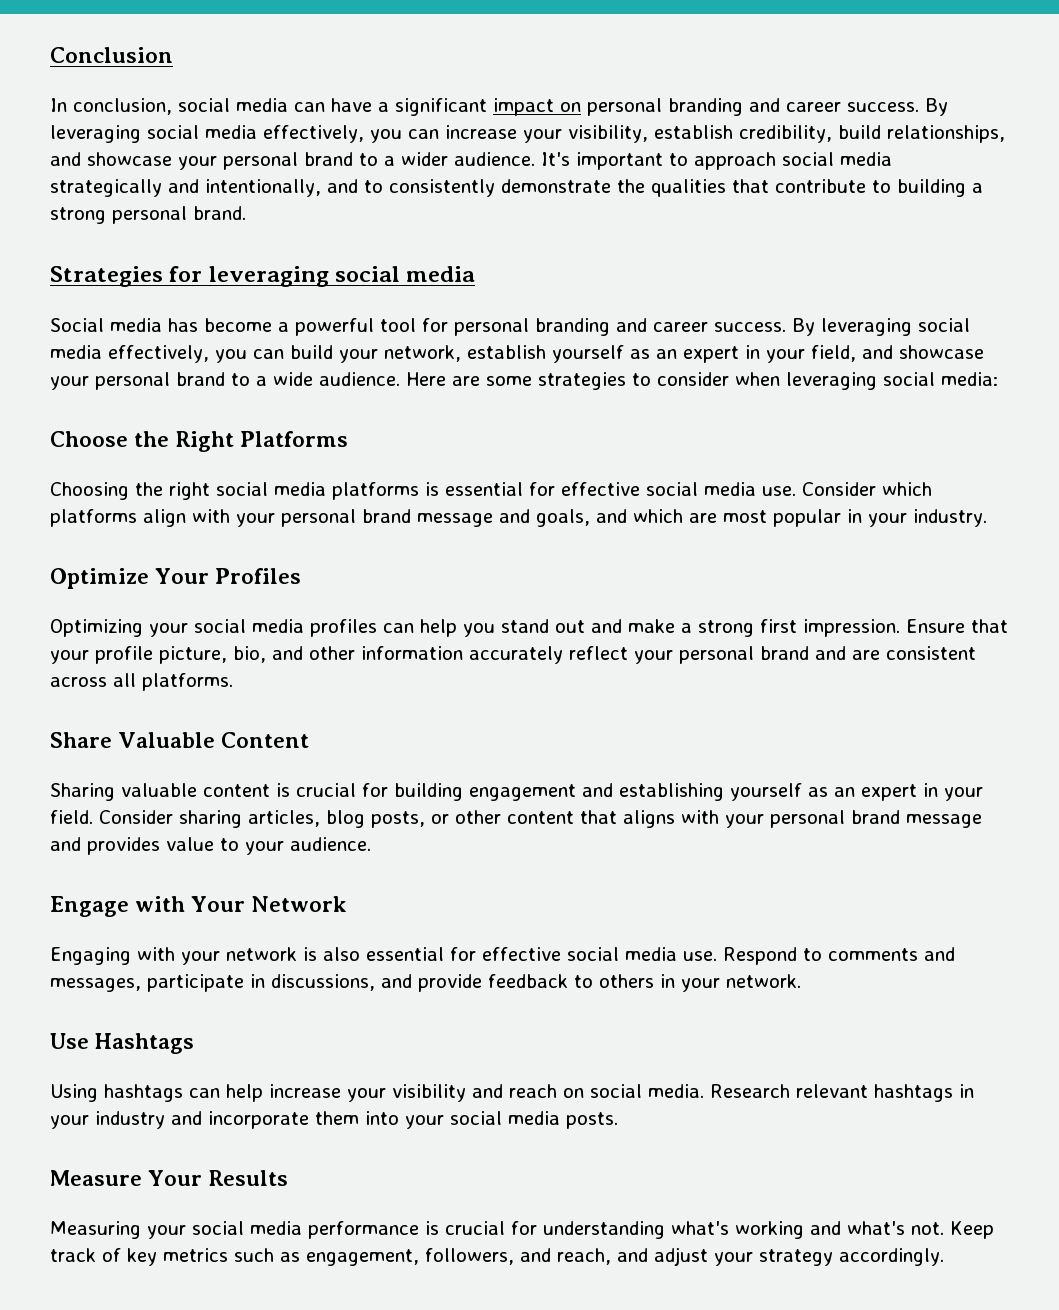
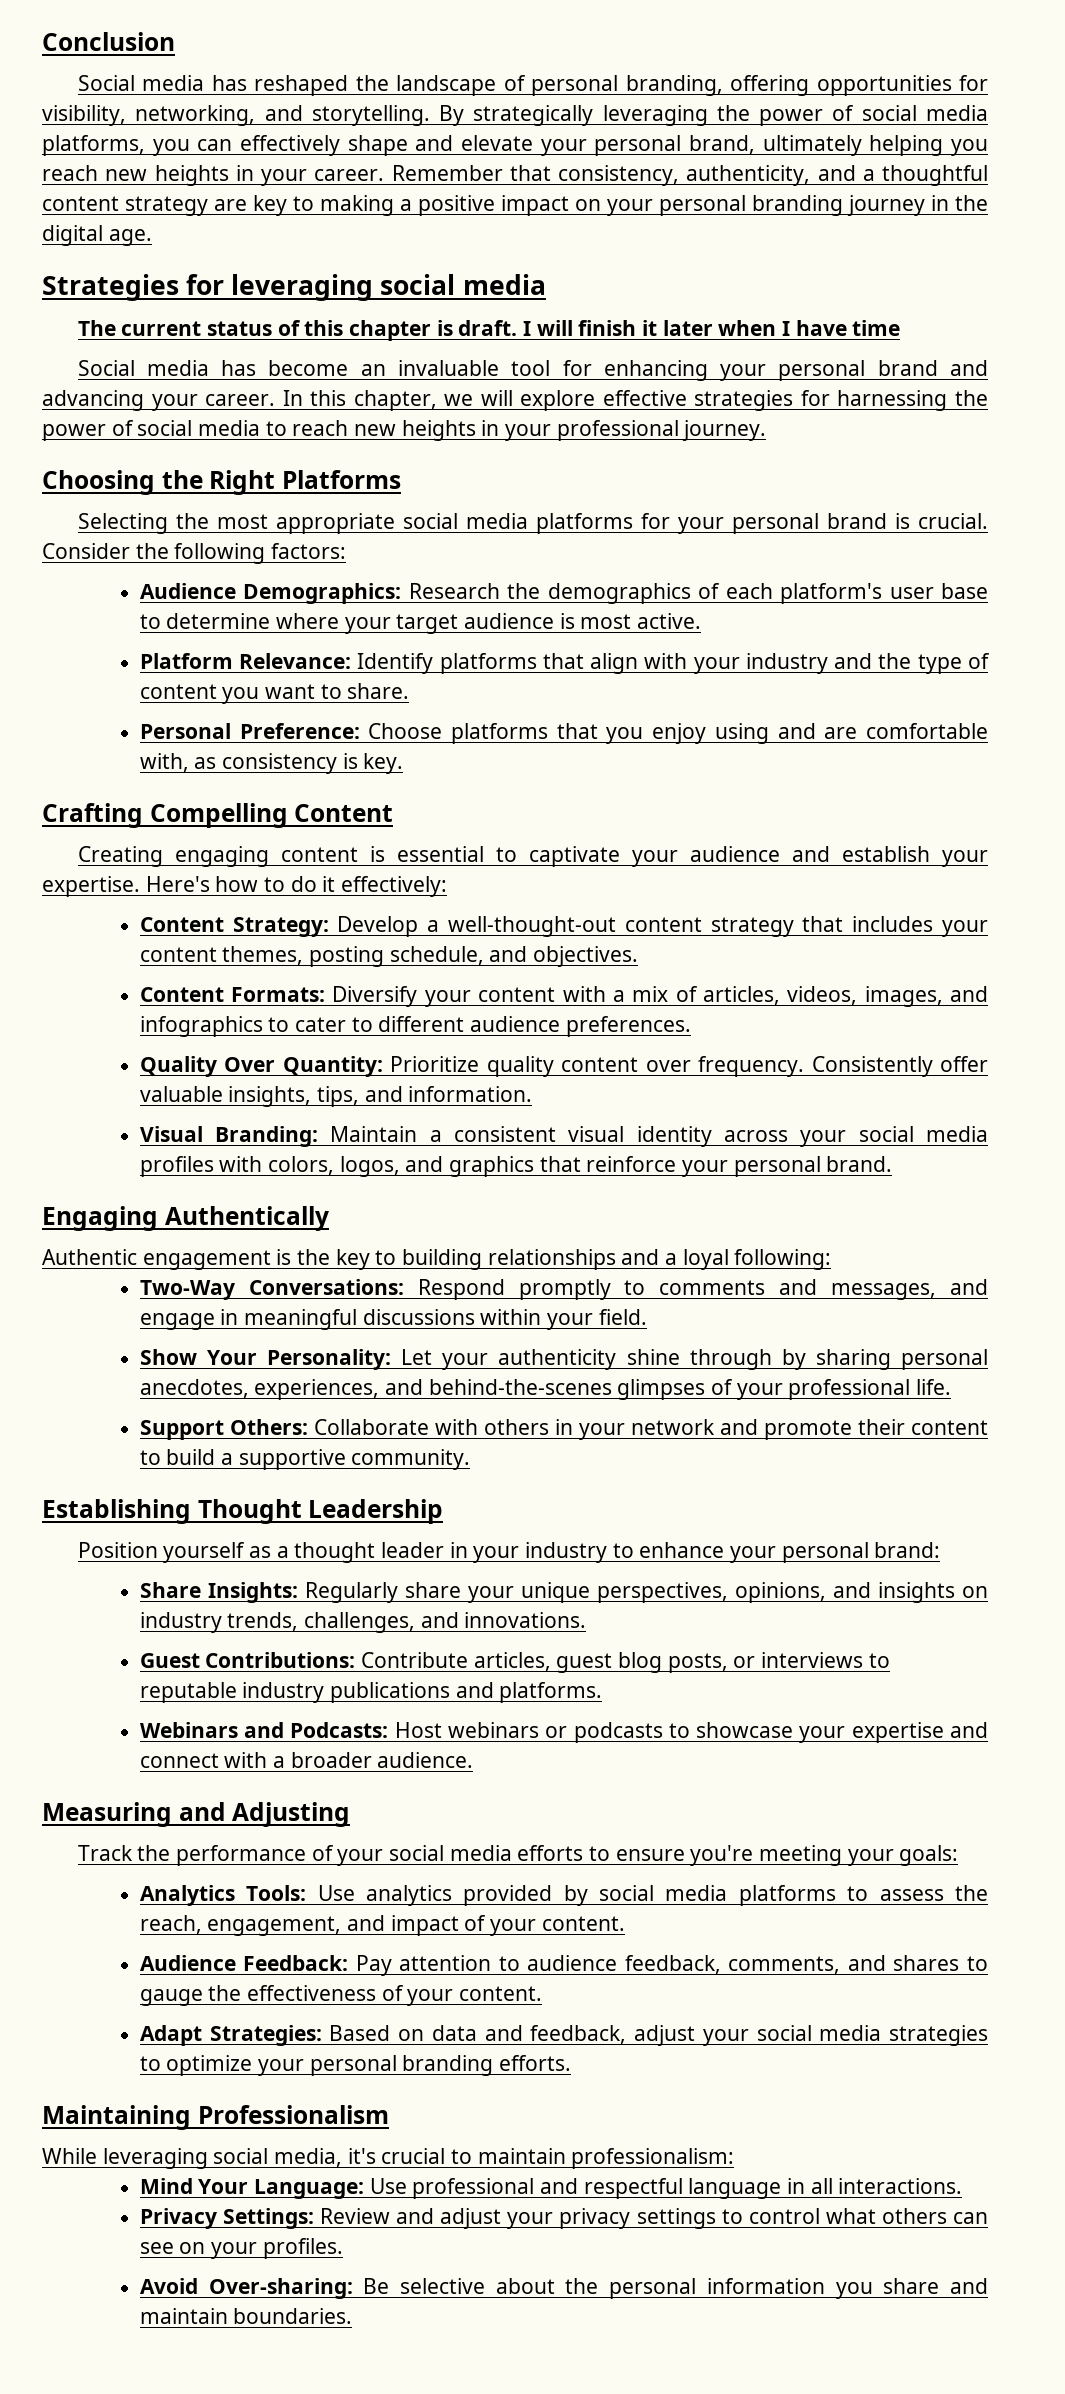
[50,98,487,116] In conclusion, social media can have a significant -> [77,75,989,96] [42,105,988,126] [42,135,988,156] [42,165,988,186] [42,195,495,216] Social media has reshaped the landscape of personal branding, offering opportunities for visibility, networking, and storytelling. By strategically leveraging the power of social media platforms, you can effectively shape and elevate your personal brand, ultimately helping you reach new heights in your career. Remember that consistency, authenticity, and a thoughtful content strategy are key to making a positive
[587,98,948,116] [50,125,1005,143] [50,152,892,170] [50,179,983,197] [50,206,246,224] personal branding and career success. By leveraging social media effectively, you can increase your visibility, establish credibility, build relationships, and showcase your personal brand to a wider audience. It's important to approach social media strategically and intentionally, and to consistently demonstrate the qualities that contribute to building a strong personal brand. -> [607,195,988,216] [42,225,152,246] your personal branding journey in the digital age.
[50,318,970,336] [50,345,984,363] [50,372,998,390] [50,431,349,452] [50,482,932,500] [50,509,987,527] [50,568,302,589] [50,619,1008,637] [50,646,976,664] [50,673,233,691] [50,732,310,748] [50,783,983,801] [50,810,982,828] [50,837,371,855] [50,896,348,917] [50,947,955,965] [50,974,801,992] [50,1033,195,1054] [50,1084,974,1102] [50,1111,618,1129] [50,1170,289,1186] [50,1221,994,1239] [50,1247,944,1266] Social media has become a powerful tool for personal branding and career success. By leveraging social media effectively, you can build your network, establish yourself as an expert in your field, and showcase your personal brand to a wide audience. Here are some strategies to consider when leveraging social media: // Choose the Right Platforms // Choosing the right social media platforms is essential for effective social media use. Consider which platforms align with your personal brand message and goals, and which are most popular in your industry. // Optimize Your Profiles // Optimizing your social media profiles can help you stand out and make a strong first impression. Ensure that your profile picture, bio, and other information accurately reflect your personal brand and are consistent across all platforms. // Share Valuable Content // Sharing valuable content is crucial for building engagement and establishing yourself as an expert in your field. Consider sharing articles, blog posts, or other content that aligns with your personal brand message and provides value to your audience. // Engage with Your Network // Engaging with your network is also essential for effective social media use. Respond to comments and messages, participate in discussions, and provide feedback to others in your network. // Use Hashtags // Using hashtags can help increase your visibility and reach on social media. Research relevant hashtags in your industry and incorporate them into your social media posts. // Measure Your Results // Measuring your social media performance is crucial for understanding what's working and what's not. Keep track of key metrics such as engagement, followers, and reach, and adjust your strategy accordingly. -> [77,320,901,341] [77,360,988,381] [42,390,989,411] [42,420,767,441] [42,470,401,495] [77,513,988,534] [42,543,347,564] [139,583,989,604] [139,613,702,634] [139,653,990,674] [139,683,410,704] [139,723,988,744] [139,753,404,774] [42,803,394,828] [77,846,988,867] [42,876,448,897] [139,916,988,937] [139,946,639,967] [139,986,989,1007] [139,1016,691,1037] [139,1056,989,1077] [139,1086,533,1107] [139,1126,989,1147] [139,1156,893,1177] [42,1206,329,1231] [42,1249,832,1270] [139,1279,988,1300] [139,1309,647,1330] [139,1349,988,1370] [139,1379,952,1400] [139,1419,989,1440] [139,1449,471,1470] [42,1499,444,1524] [77,1542,941,1563] [139,1582,988,1603] [139,1612,587,1633] [139,1652,890,1673] [139,1682,603,1703] [139,1722,989,1743] [139,1752,474,1768] [42,1802,351,1827] [77,1845,959,1866] [139,1885,988,1906] [139,1915,625,1936] [139,1955,988,1976] [139,1985,543,2006] [139,2025,988,2046] [139,2055,572,2076] [42,2105,389,2130] [42,2148,735,2169] [139,2178,963,2199] [139,2208,989,2229] [139,2238,343,2259] [139,2278,988,2299] [139,2308,353,2324] The current status of this chapter is draft. I will finish it later when I have time // Social media has become an invaluable tool for enhancing your personal brand and advancing your career. In this chapter, we will explore effective strategies for harnessing the power of social media to reach new heights in your professional journey. // Choosing the Right Platforms // Selecting the most appropriate social media platforms for your personal brand is crucial. Consider the following factors: // Audience Demographics: Research the demographics of each platform's user base to determine where your target audience is most active. // Platform Relevance: Identify platforms that align with your industry and the type of content you want to share. // Personal Preference: Choose platforms that you enjoy using and are comfortable with, as consistency is key. // Crafting Compelling Content // Creating engaging content is essential to captivate your audience and establish your expertise. Here's how to do it effectively: // Content Strategy: Develop a well-thought-out content strategy that includes your content themes, posting schedule, and objectives. // Content Formats: Diversify your content with a mix of articles, videos, images, and infographics to cater to different audience preferences. // Quality Over Quantity: Prioritize quality content over frequency. Consistently offer valuable insights, tips, and information. // Visual Branding: Maintain a consistent visual identity across your social media profiles with colors, logos, and graphics that reinforce your personal brand. // Engaging Authentically // Authentic engagement is the key to building relationships and a loyal following: // Two-Way Conversations: Respond promptly to comments and messages, and engage in meaningful discussions within your field. // Show Your Personality: Let your authenticity shine through by sharing personal anecdotes, experiences, and behind-the-scenes glimpses of your professional life. // Support Others: Collaborate with others in your network and promote their content to build a supportive community. // Establishing Thought Leadership // Position yourself as a thought leader in your industry to enhance your personal brand: // Share Insights: Regularly share your unique perspectives, opinions, and insights on industry trends, challenges, and innovations. // Guest Contributions: Contribute articles, guest blog posts, or interviews to reputable industry publications and platforms. // Webinars and Podcasts: Host webinars or podcasts to showcase your expertise and connect with a broader audience. // Measuring and Adjusting // Track the performance of your social media efforts to ensure you're meeting your goals: // Analytics Tools: Use analytics provided by social media platforms to assess the reach, engagement, and impact of your content. // Audience Feedback: Pay attention to audience feedback, comments, and shares to gauge the effectiveness of your content. // Adapt Strategies: Based on data and feedback, adjust your social media strategies to optimize your personal branding efforts. // Maintaining Professionalism // While leveraging social media, it's crucial to maintain professionalism: // Mind Your Language: Use professional and respectful language in all interactions. // Privacy Settings: Review and adjust your privacy settings to control what others can see on your profiles. // Avoid Over-sharing: Be selective about the personal information you share and maintain boundaries.

